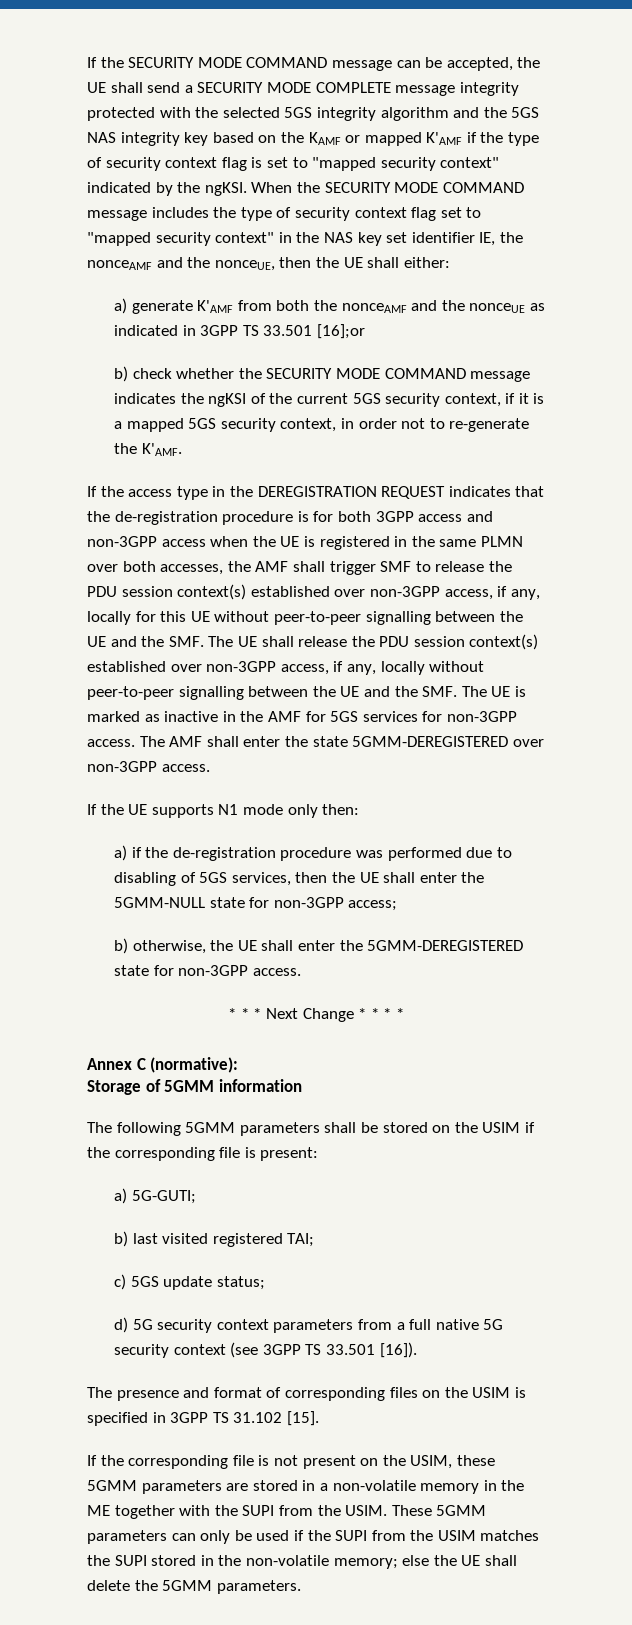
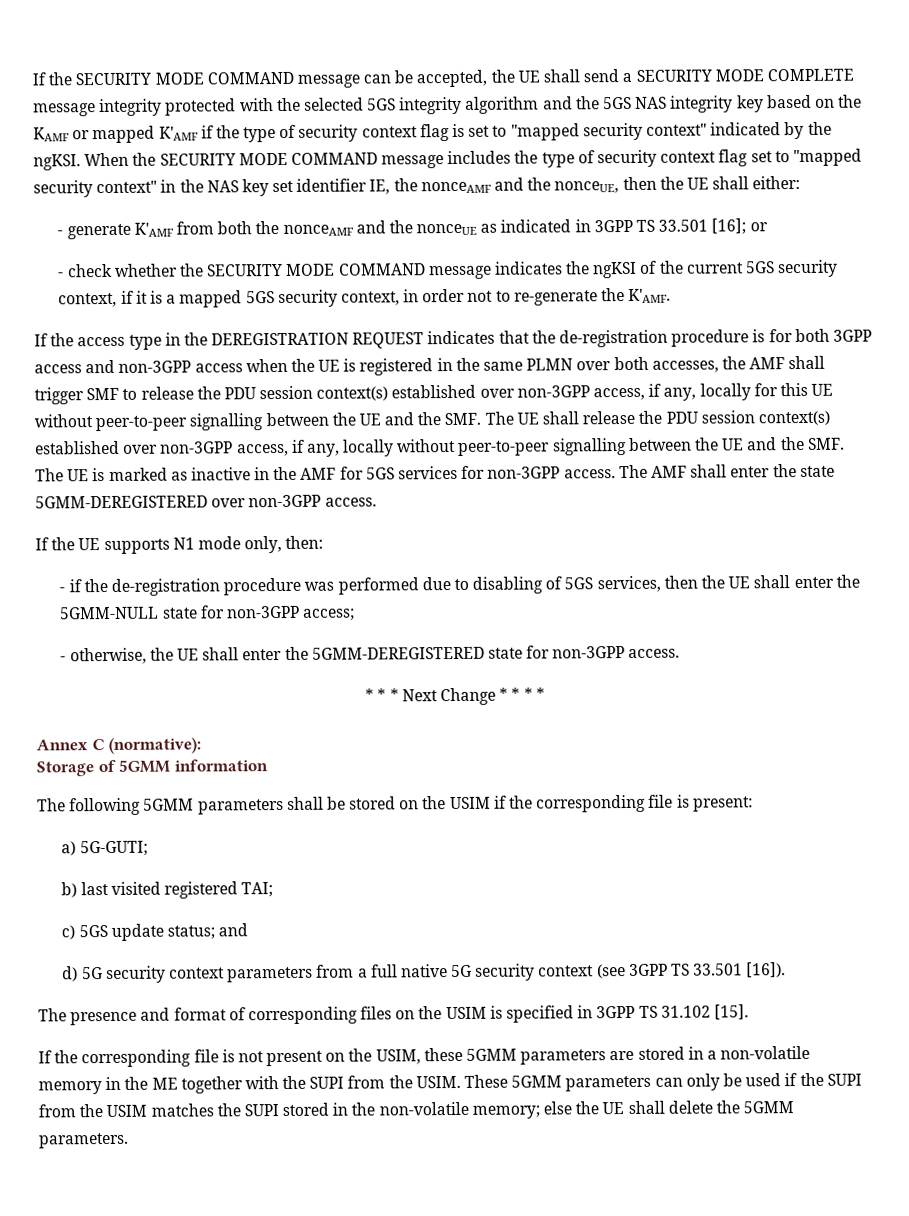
[113,298,127,314] a) -> [57,230,64,236] -
[316,324,365,339] [113,366,128,382] [16];or // b) -> [711,218,768,235] [58,272,65,278] [16]; or // -
[287,804,318,818] only -> [244,535,283,554] only,
[113,845,127,861] a) -> [59,587,66,593] -
[113,938,128,954] b) -> [60,656,67,662] -
(265, 1283) none -> [218,923,249,937] and

